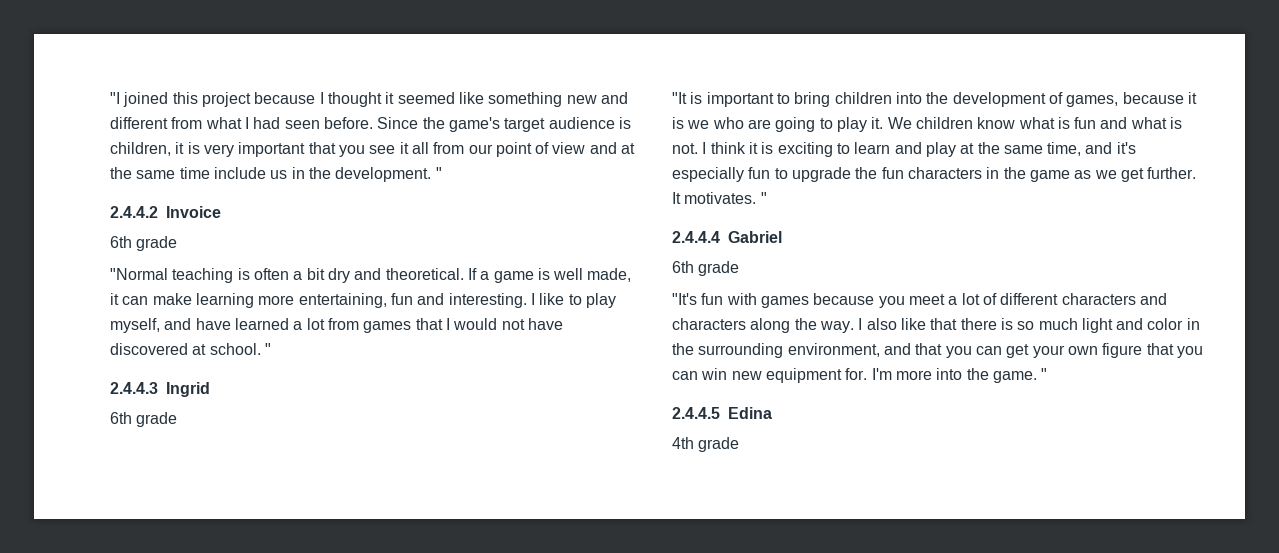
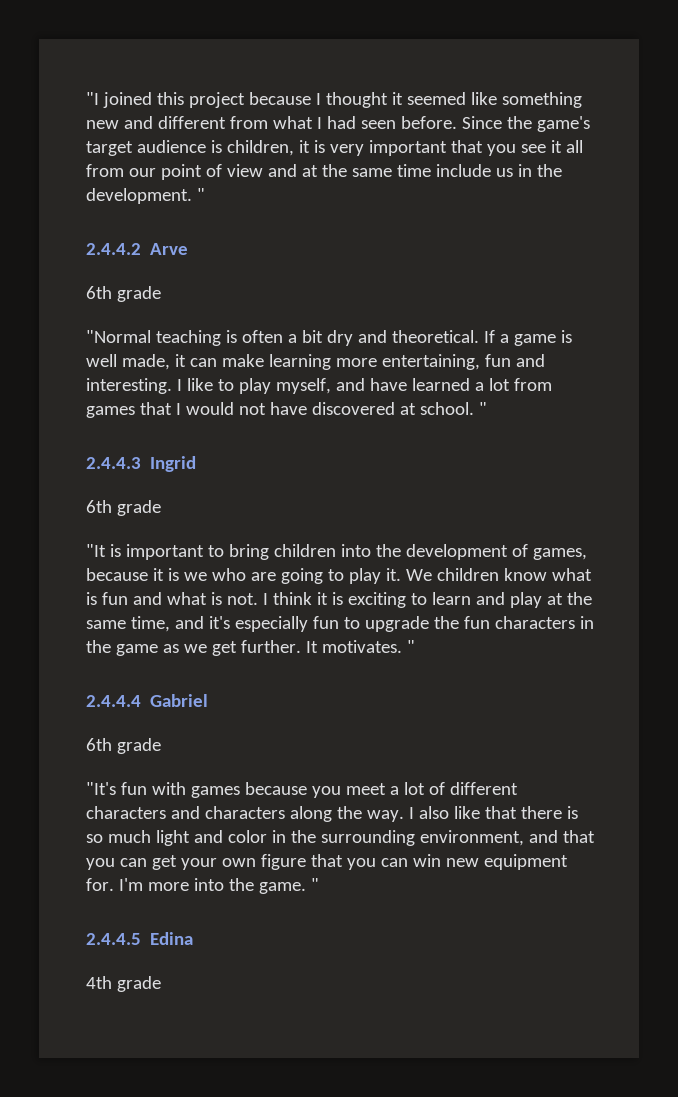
[166,206,221,218] Invoice -> [150,243,189,255] Arve

